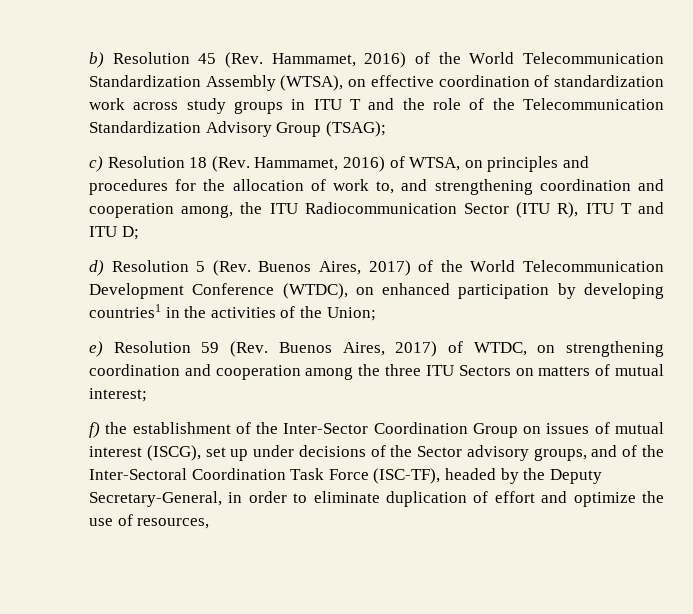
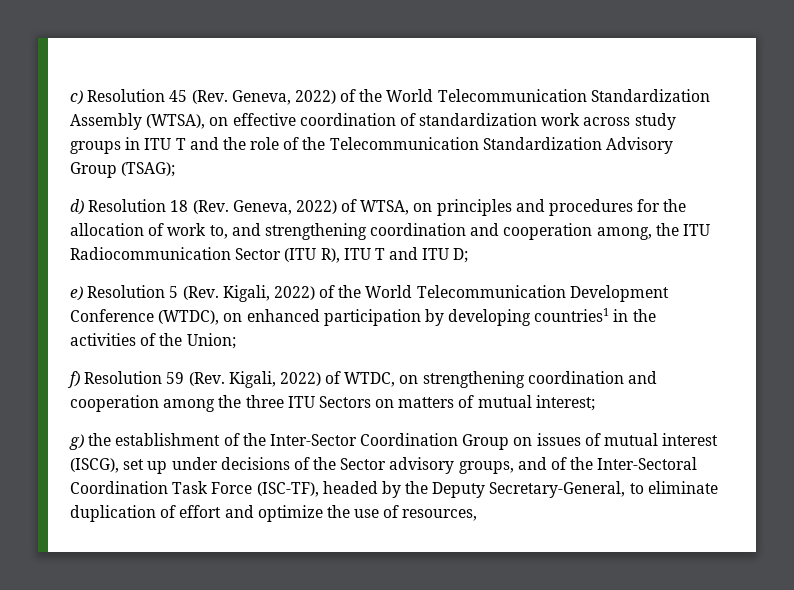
[89,52,104,68] b) -> [70,90,83,105] c)
[271,52,407,68] Hammamet, 2016) -> [231,90,336,105] Geneva, 2022)
[89,156,103,172] c) -> [70,199,84,215] d)
[254,156,385,172] Hammamet, 2016) -> [232,200,337,215] Geneva, 2022)
[89,260,104,276] d) -> [70,286,83,301] e)
[258,260,411,276] Buenos Aires, 2017) -> [222,285,315,302] Kigali, 2022)
[89,341,103,357] e) -> [67,371,80,388] f)
[278,341,438,357] Buenos Aires, 2017) -> [228,371,321,388] Kigali, 2022)
[89,422,100,438] f) -> [69,434,84,450] g)
[228,491,287,503] in order -> (626, 489) none

